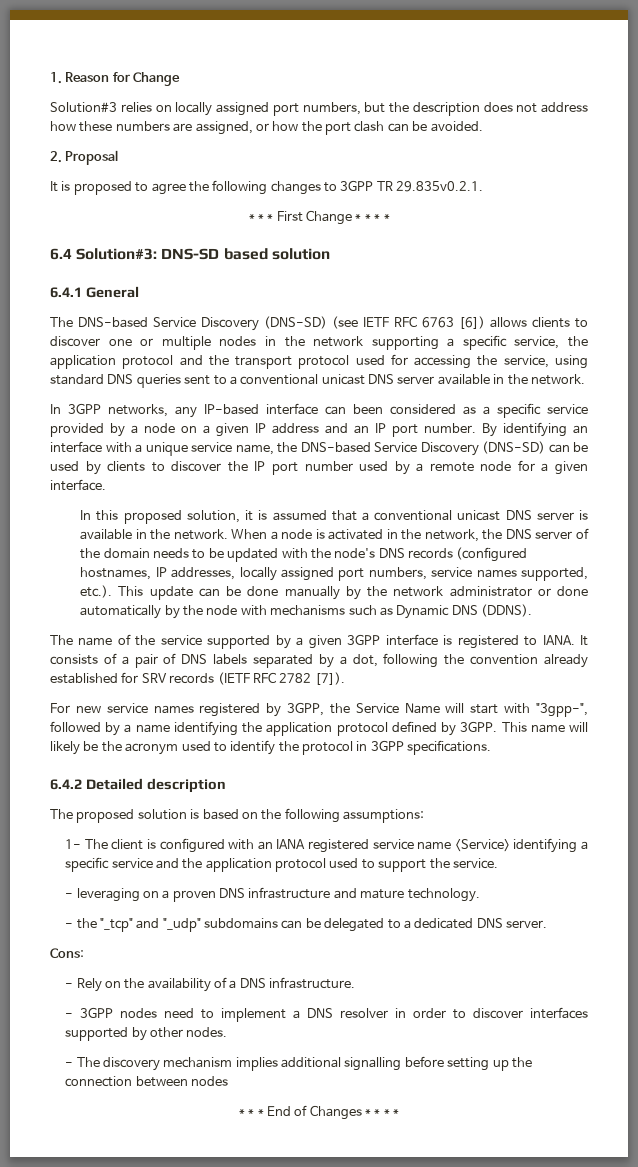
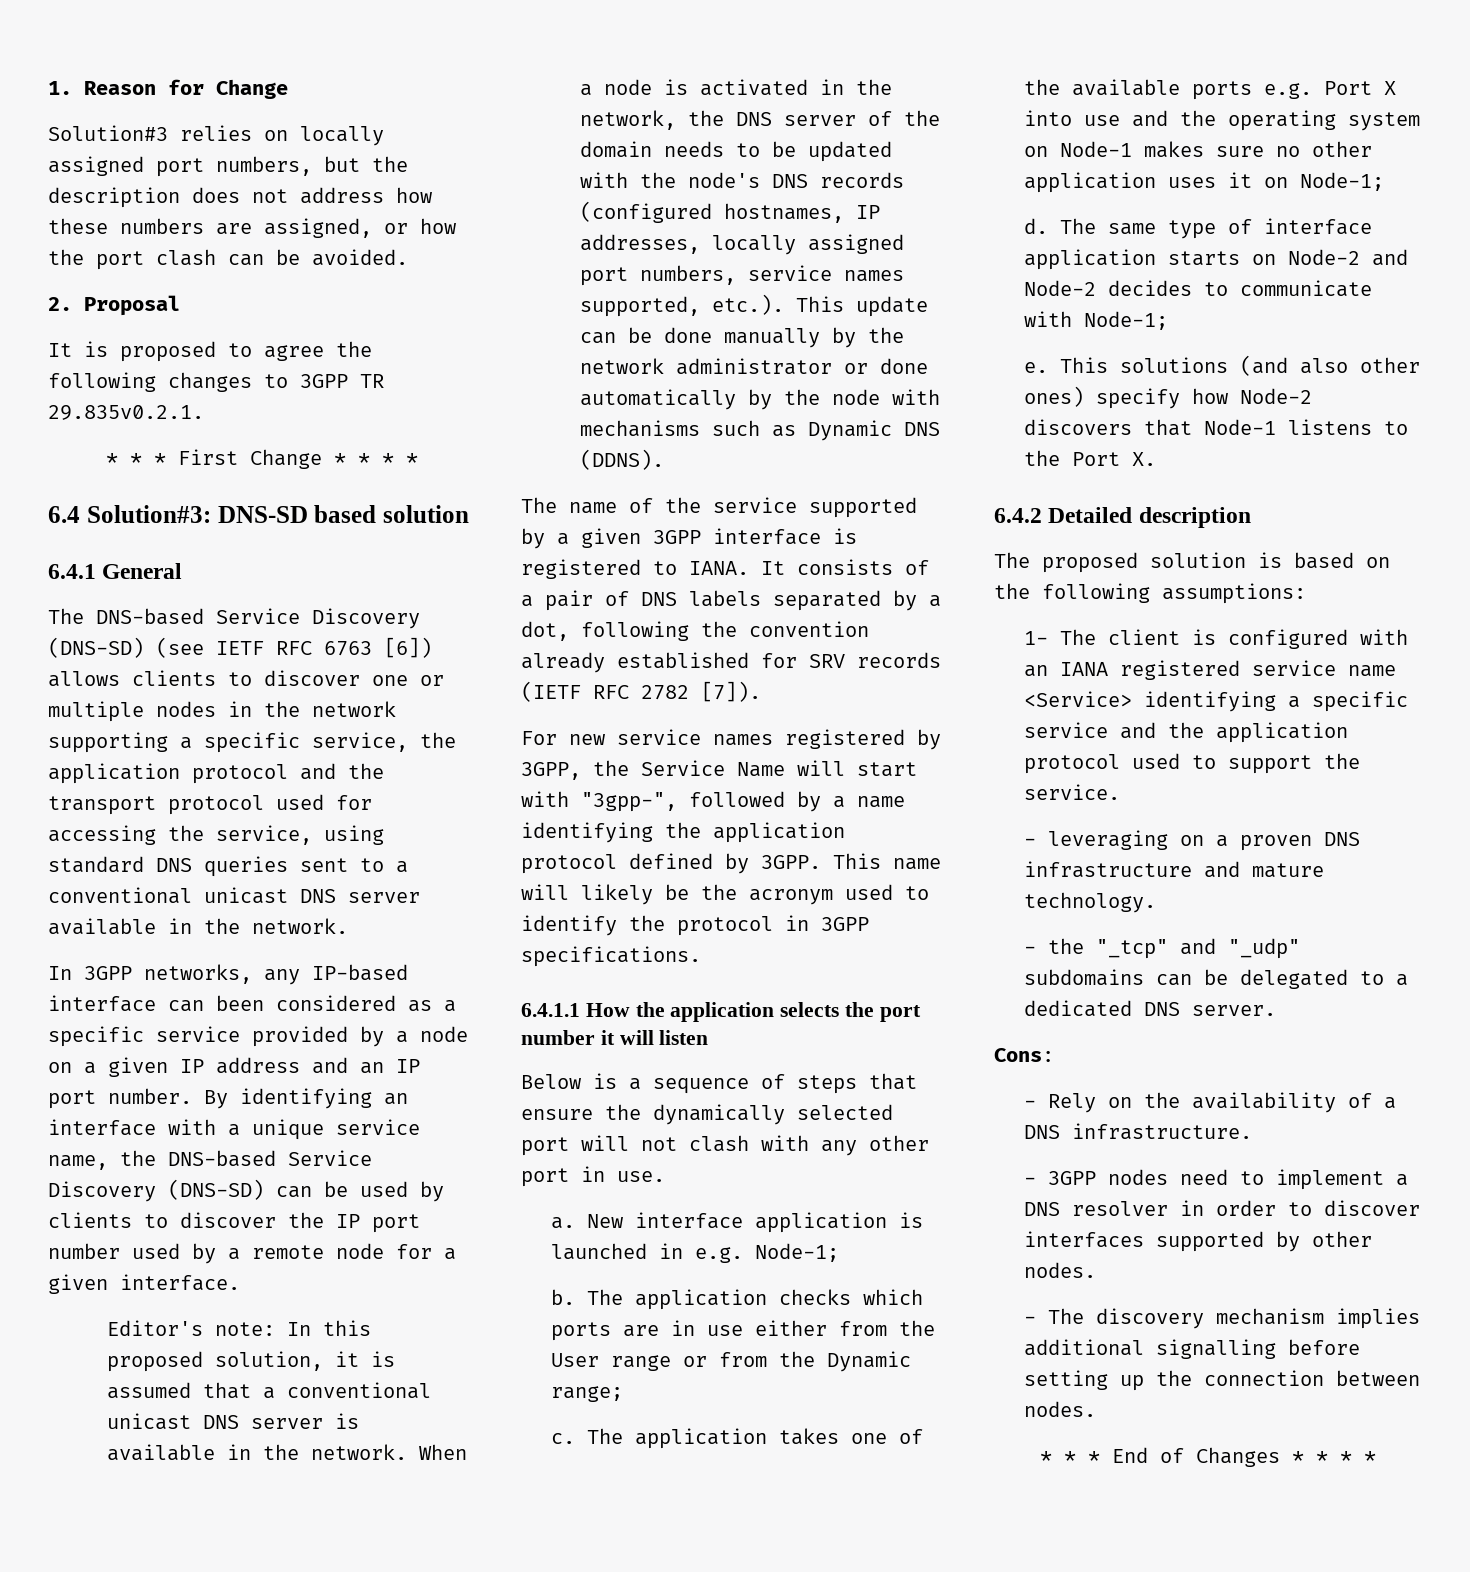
(106, 485) none -> [107,1320,276,1336] Editor's note:
(492, 747) none -> [521,1002,921,1022] [521,1030,709,1045] [521,1073,917,1094] [521,1104,893,1125] [521,1135,929,1156] [521,1166,665,1187] [550,1212,923,1233] [550,1243,839,1263] [550,1289,923,1310] [550,1320,935,1341] [550,1351,911,1372] [550,1386,623,1402] [550,1428,923,1449] [1023,79,1396,100] [1023,110,1420,131] [1023,141,1372,158] [1023,172,1384,193] [1023,218,1372,239] [1023,249,1408,270] [1023,280,1372,297] [1023,311,1168,330] [1023,355,1420,376] [1023,386,1312,409] [1023,419,1408,436] [1023,450,1156,466] // 6.4.1.1 How the application selects the port number it will listen // Below is a sequence of steps that ensure the dynamically selected port will not clash with any other port in use. // a. New interface application is launched in e.g. Node-1; // b. The application checks which ports are in use either from the User range or from the Dynamic range; // c. The application takes one of the available ports e.g. Port X into use and the operating system on Node-1 makes sure no other application uses it on Node-1; // d. The same type of interface application starts on Node-2 and Node-2 decides to communicate with Node-1; // e. This solutions (and also other ones) specify how Node-2 discovers that Node-1 listens to the Port X.
[190,1076,228,1086] nodes -> [1023,1401,1096,1417] nodes.

